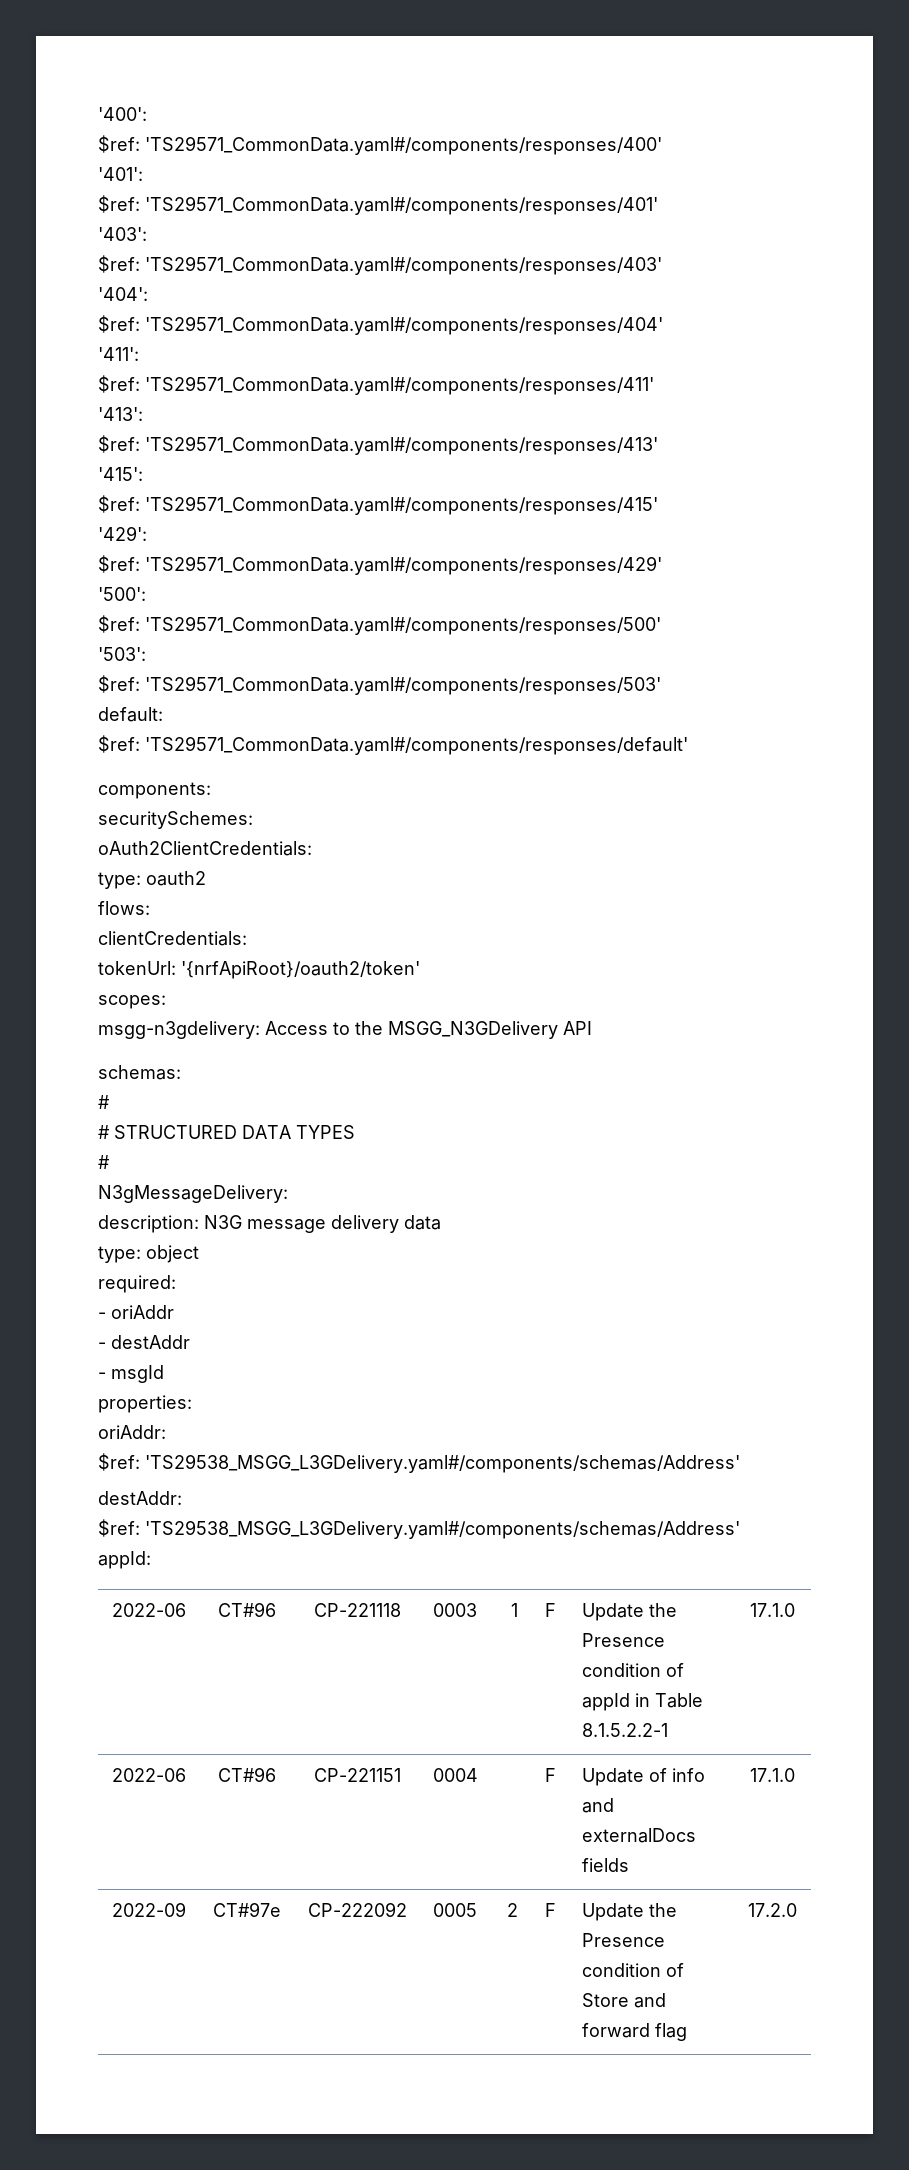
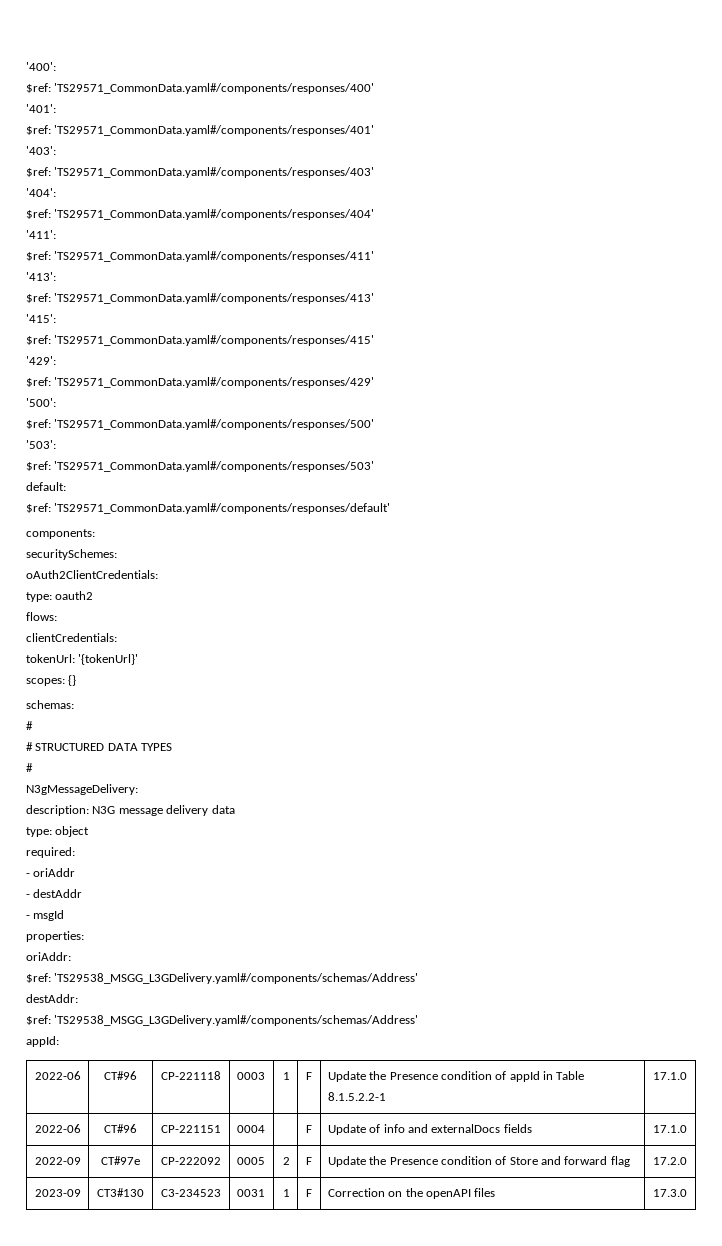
[181,961,420,979] '{nrfApiRoot}/oauth2/token' -> [78,654,139,665] '{tokenUrl}'
[98,1021,592,1039] // msgg-n3gdelivery: Access to the MSGG_N3GDelivery API -> [68,675,77,686] {}
(797, 1910) none -> [34,1189,81,1197] [97,1188,144,1197] [161,1189,221,1197] [236,1189,265,1197] [283,1189,291,1197] [306,1189,312,1197] [327,1188,496,1199] [653,1189,687,1197] // 2023-09 | CT3#130 | C3-234523 | 0031 | 1 | F | Correction on the openAPI files | 17.3.0

